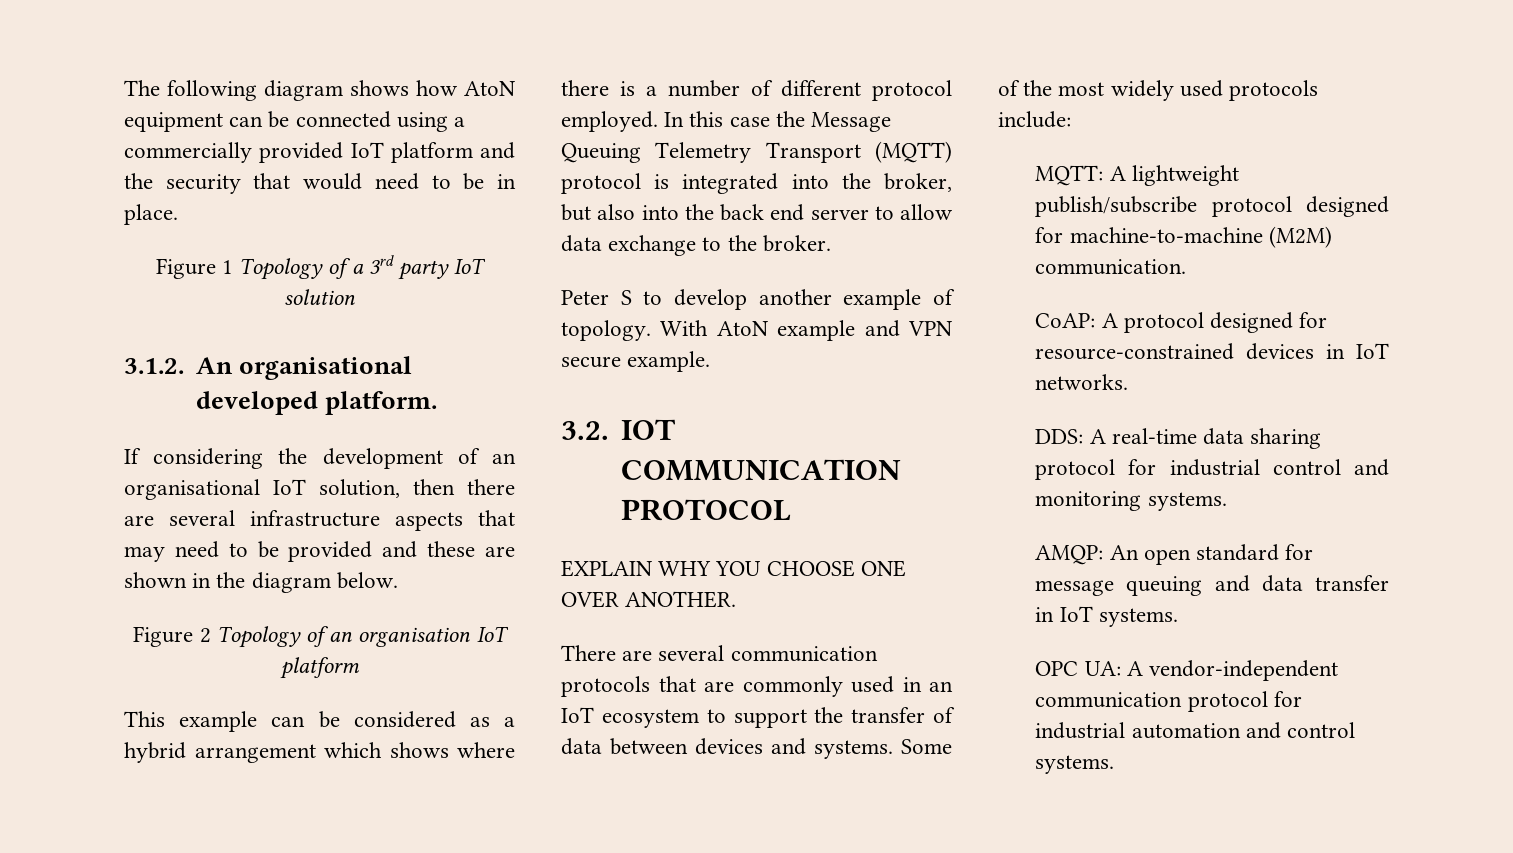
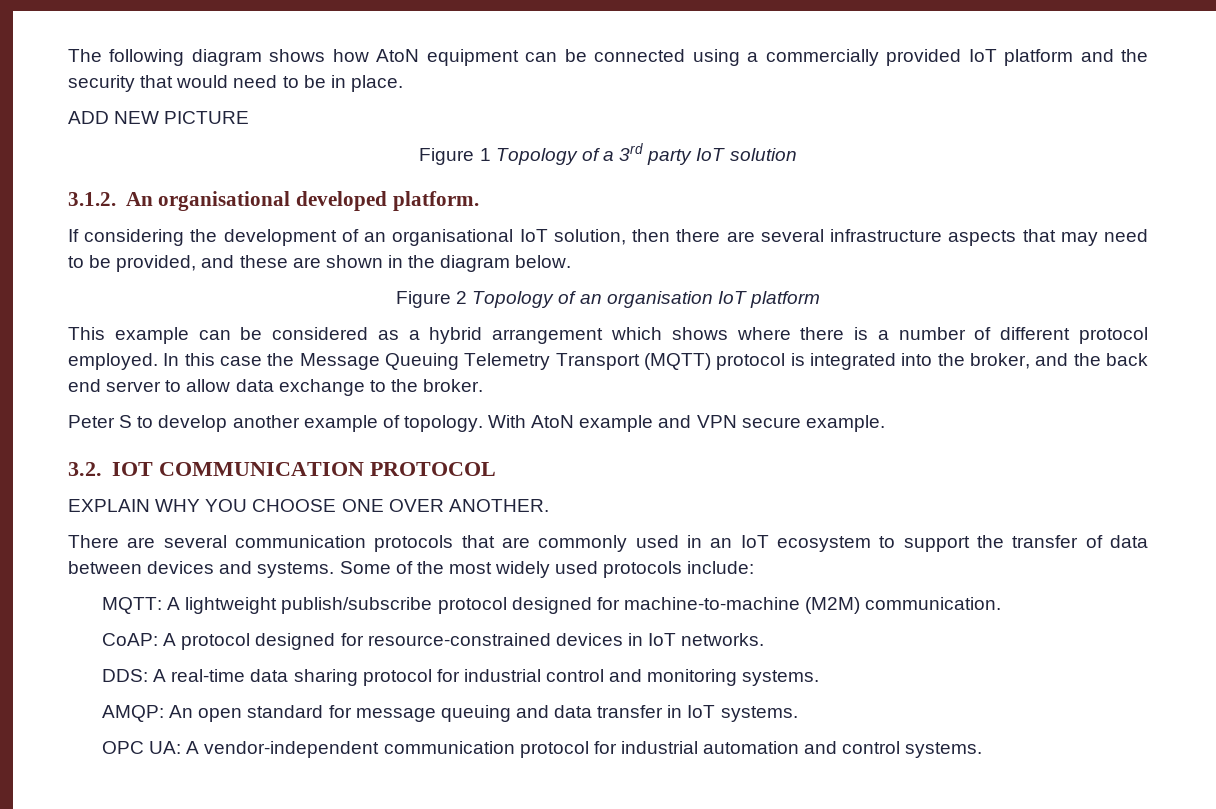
(178, 214) none -> [68,111,250,124] // ADD NEW PICTURE
[288,541,373,562] provided -> [116,255,197,272] provided,
[561,204,679,221] but also into -> [1035,353,1069,366] and

